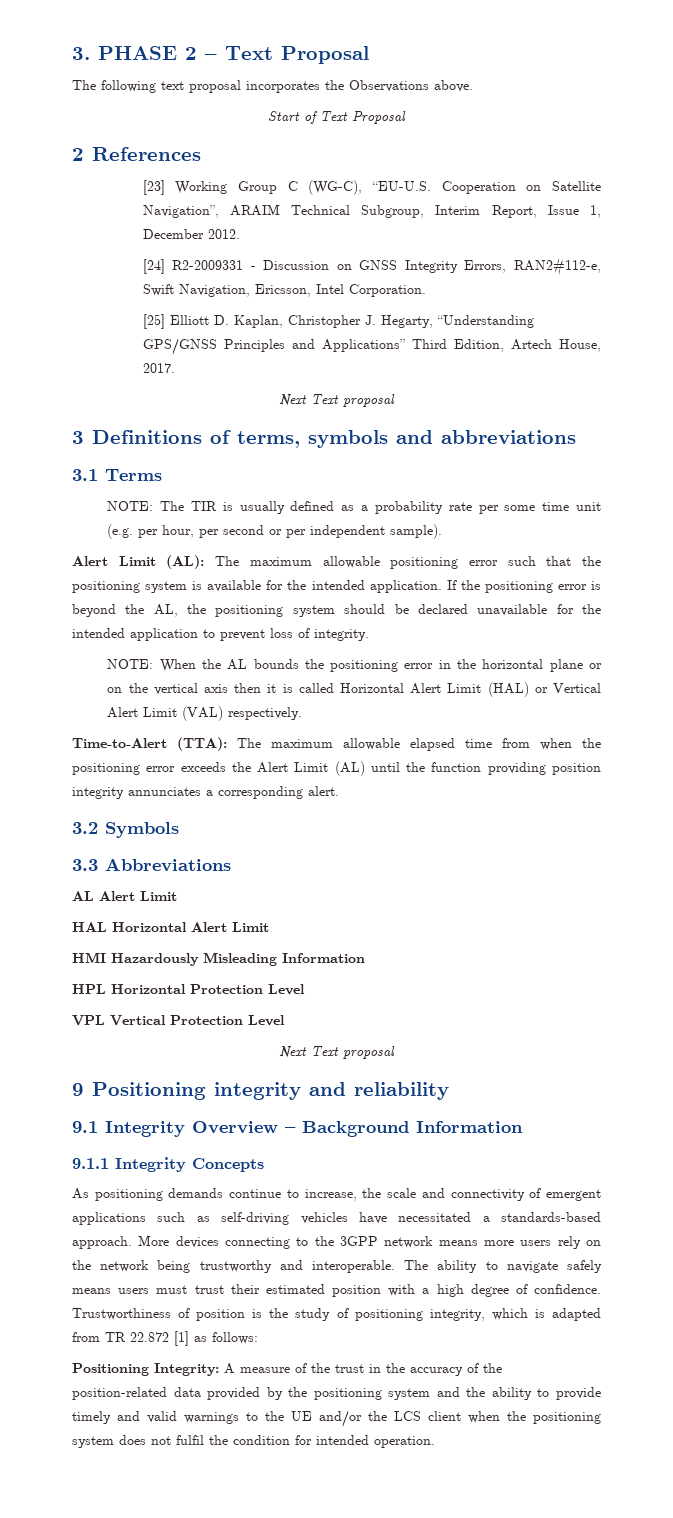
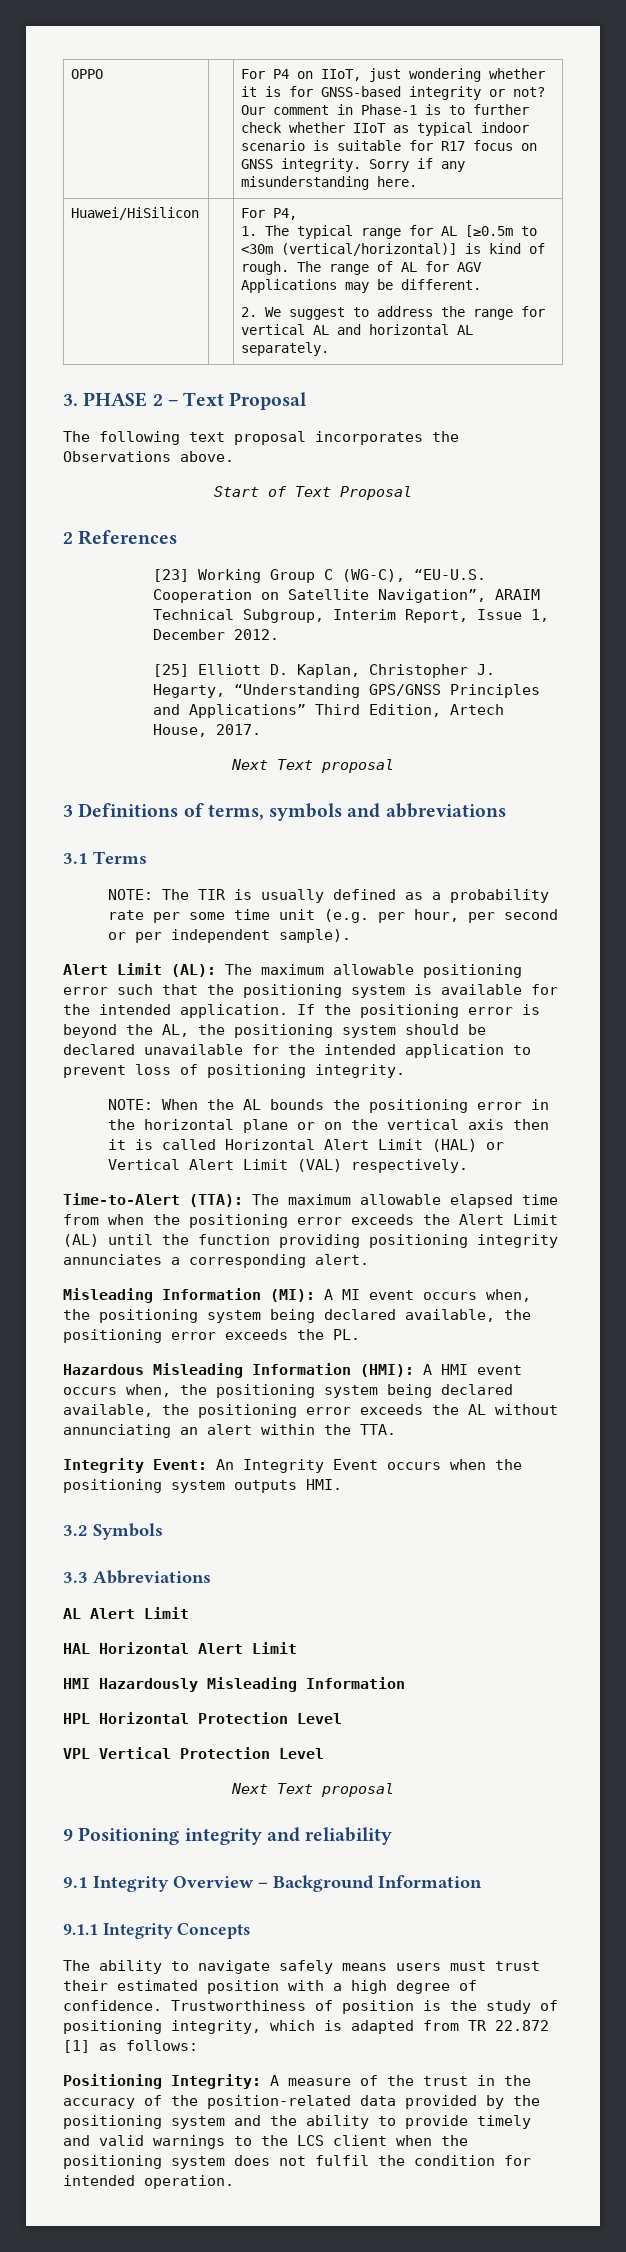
(72, 53) none -> [71,69,104,79] [241,68,546,82] [241,86,546,100] [241,104,530,115] [241,122,530,136] [241,140,538,151] [241,158,466,172] [241,176,418,190] [71,207,200,220] [241,208,298,220] [241,225,538,239] [241,243,546,256] [241,261,483,275] [241,279,482,293] [241,306,546,320] [241,324,474,335] [241,342,330,356] OPPO | | For P4 on IIoT, just wondering whether it is for GNSS-based integrity or not? Our comment in Phase-1 is to further check whether IIoT as typical indoor scenario is suitable for R17 focus on GNSS integrity. Sorry if any misunderstanding here. // Huawei/HiSilicon | | For P4, // 1. The typical range for AL [≥0.5m to <30m (vertical/horizontal)] is kind of rough. The range of AL for AGV Applications may be different. // 2. We suggest to address the range for vertical AL and horizontal AL separately. //
[142,258,601,276] [142,284,426,297] // [24] R2-2009331 - Discussion on GNSS Integrity Errors, RAN2#112-e, Swift Navigation, Ericsson, Intel Corporation. -> (279, 634) none
(310, 633) none -> [207,1064,306,1078] positioning
[551,763,601,775] position -> [369,1234,468,1248] positioning
(339, 791) none -> [63,1288,531,1303] [63,1309,531,1323] [63,1329,360,1343] [63,1363,522,1378] [63,1384,513,1398] [63,1404,558,1418] [63,1424,396,1438] [63,1458,522,1473] [63,1479,342,1493] // Misleading Information (MI): A MI event occurs when, the positioning system being declared available, the positioning error exceeds the PL. // Hazardous Misleading Information (HMI): A HMI event occurs when, the positioning system being declared available, the positioning error exceeds the AL without annunciating an alert within the TTA. // Integrity Event: An Integrity Event occurs when the positioning system outputs HMI.
[72,1188,602,1201] [72,1212,601,1225] [72,1235,601,1249] [72,1260,395,1273] As positioning demands continue to increase, the scale and connectivity of emergent applications such as self-driving vehicles have necessitated a standards-based approach. More devices connecting to the 3GPP network means more users rely on the network being trustworthy and interoperable. -> (251, 1931) none
[291,1410,387,1427] UE and/or the -> (288, 2140) none

